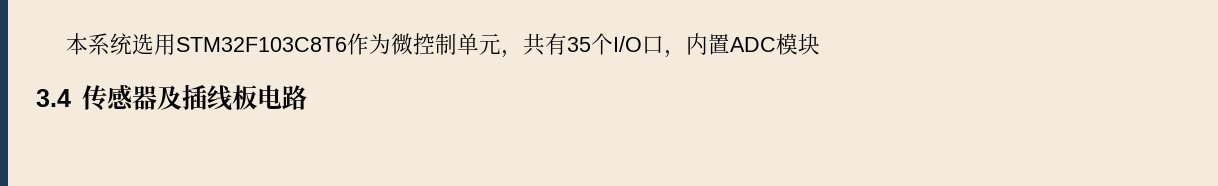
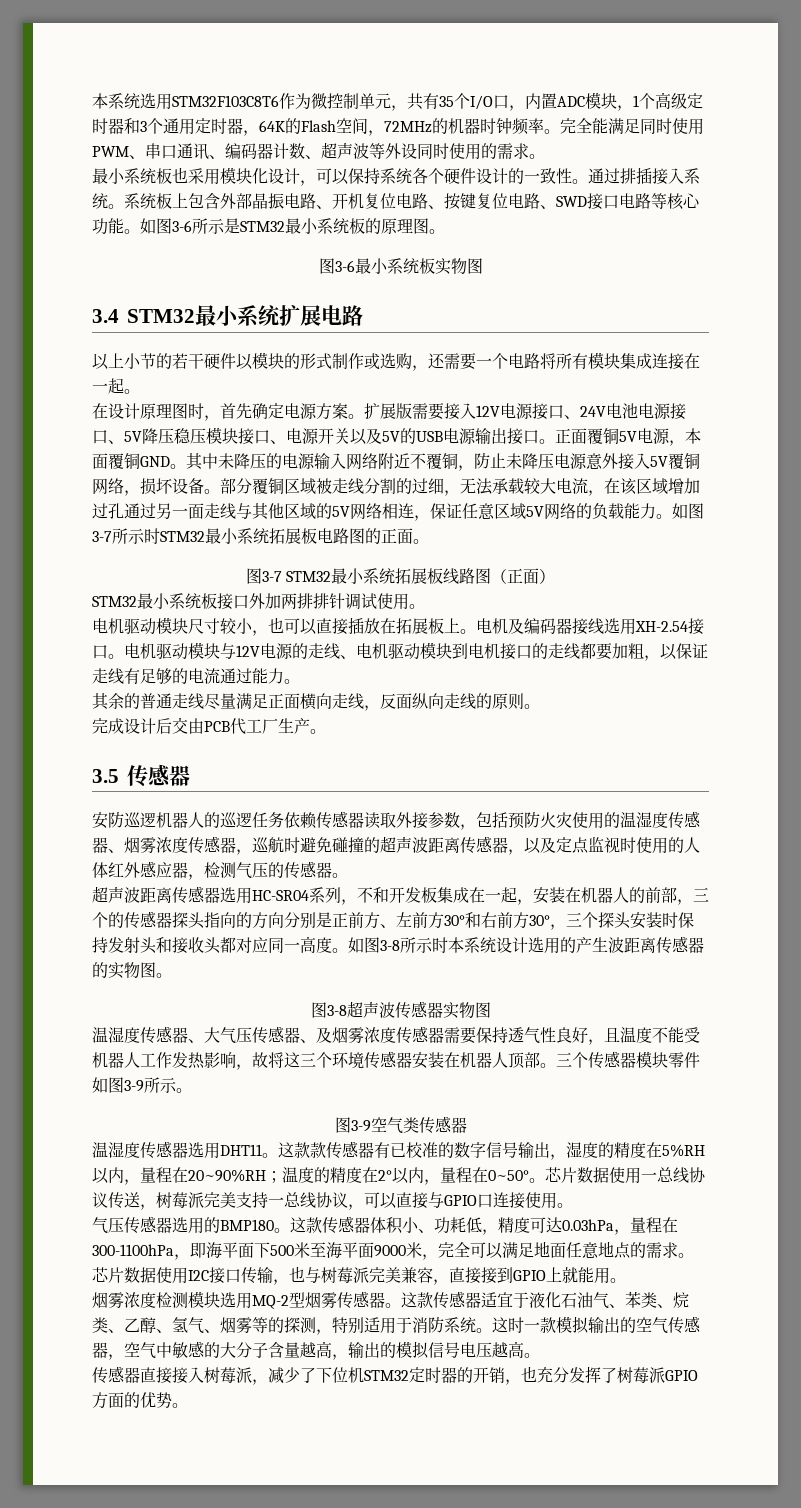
[36,85,307,111] // 3.4传感器及插线板电路 -> [617,92,703,111] [92,118,704,136] [92,142,545,160] [92,167,700,186] [92,193,700,210] [92,218,445,235] [318,258,483,275] [92,305,363,327] [92,352,700,371] [92,378,140,394] [92,403,686,421] [92,427,701,446] [92,452,700,471] [92,478,700,496] [92,503,704,521] [92,528,429,544] [245,568,556,584] [92,593,425,610] [92,617,704,636] [92,642,708,661] [92,668,300,685] [92,693,540,711] [92,717,326,735] [92,764,190,787] [92,811,701,830] [92,836,700,855] [92,861,348,880] [92,886,709,905] [92,911,694,930] [92,936,704,954] [92,962,172,979] [310,1001,491,1019] [92,1026,700,1045] [92,1051,700,1070] [92,1077,192,1093] [334,1116,467,1134] [92,1141,705,1160] [92,1167,706,1185] [92,1192,573,1210] [92,1216,678,1235] [92,1241,694,1260] [91,1266,626,1285] [92,1291,689,1309] [92,1316,701,1335] [92,1341,540,1360] [92,1366,698,1385] [92,1392,188,1409] ，1个高级定时器和3个通用定时器，64K的Flash空间，72MHz的机器时钟频率。完全能满足同时使用PWM、串口通讯、编码器计数、超声波等外设同时使用的需求。 // 最小系统板也采用模块化设计，可以保持系统各个硬件设计的一致性。通过排插接入系统。系统板上包含外部晶振电路、开机复位电路、按键复位电路、SWD接口电路等核心功能。如图3-6所示是STM32最小系统板的原理图。 // 图3-6最小系统板实物图 // 3.4 STM32最小系统扩展电路 // 以上小节的若干硬件以模块的形式制作或选购，还需要一个电路将所有模块集成连接在一起。 // 在设计原理图时，首先确定电源方案。扩展版需要接入12V电源接口、24V电池电源接口、5V降压稳压模块接口、电源开关以及5V的USB电源输出接口。正面覆铜5V电源，本面覆铜GND。其中未降压的电源输入网络附近不覆铜，防止未降压电源意外接入5V覆铜网络，损坏设备。部分覆铜区域被走线分割的过细，无法承载较大电流，在该区域增加过孔通过另一面走线与其他区域的5V网络相连，保证任意区域5V网络的负载能力。如图3-7所示时STM32最小系统拓展板电路图的正面。 // 图3-7 STM32最小系统拓展板线路图（正面） // STM32最小系统板接口外加两排排针调试使用。 // 电机驱动模块尺寸较小，也可以直接插放在拓展板上。电机及编码器接线选用XH-2.54接口。电机驱动模块与12V电源的走线、电机驱动模块到电机接口的走线都要加粗，以保证走线有足够的电流通过能力。 // 其余的普通走线尽量满足正面横向走线，反面纵向走线的原则。 // 完成设计后交由PCB代工厂生产。 // 3.5传感器 // 安防巡逻机器人的巡逻任务依赖传感器读取外接参数，包括预防火灾使用的温湿度传感器、烟雾浓度传感器，巡航时避免碰撞的超声波距离传感器，以及定点监视时使用的人体红外感应器，检测气压的传感器。 // 超声波距离传感器选用HC-SR04系列，不和开发板集成在一起，安装在机器人的前部，三个的传感器探头指向的方向分别是正前方、左前方30°和右前方30°，三个探头安装时保持发射头和接收头都对应同一高度。如图3-8所示时本系统设计选用的产生波距离传感器的实物图。 // 图3-8超声波传感器实物图 // 温湿度传感器、大气压传感器、及烟雾浓度传感器需要保持透气性良好，且温度不能受机器人工作发热影响，故将这三个环境传感器安装在机器人顶部。三个传感器模块零件如图3-9所示。 // 图3-9空气类传感器 // 温湿度传感器选用DHT11。这款款传感器有已校准的数字信号输出，湿度的精度在5%RH以内，量程在20~90%RH；温度的精度在2°以内，量程在0~50°。芯片数据使用一总线协议传送，树莓派完美支持一总线协议，可以直接与GPIO口连接使用。 // 气压传感器选用的BMP180。这款传感器体积小、功耗低，精度可达0.03hPa，量程在300-1100hPa，即海平面下500米至海平面9000米，完全可以满足地面任意地点的需求。芯片数据使用I2C接口传输，也与树莓派完美兼容，直接接到GPIO上就能用。 // 烟雾浓度检测模块选用MQ-2型烟雾传感器。这款传感器适宜于液化石油气、苯类、烷类、乙醇、氢气、烟雾等的探测，特别适用于消防系统。这时一款模拟输出的空气传感器，空气中敏感的大分子含量越高，输出的模拟信号电压越高。 // 传感器直接接入树莓派，减少了下位机STM32定时器的开销，也充分发挥了树莓派GPIO方面的优势。

